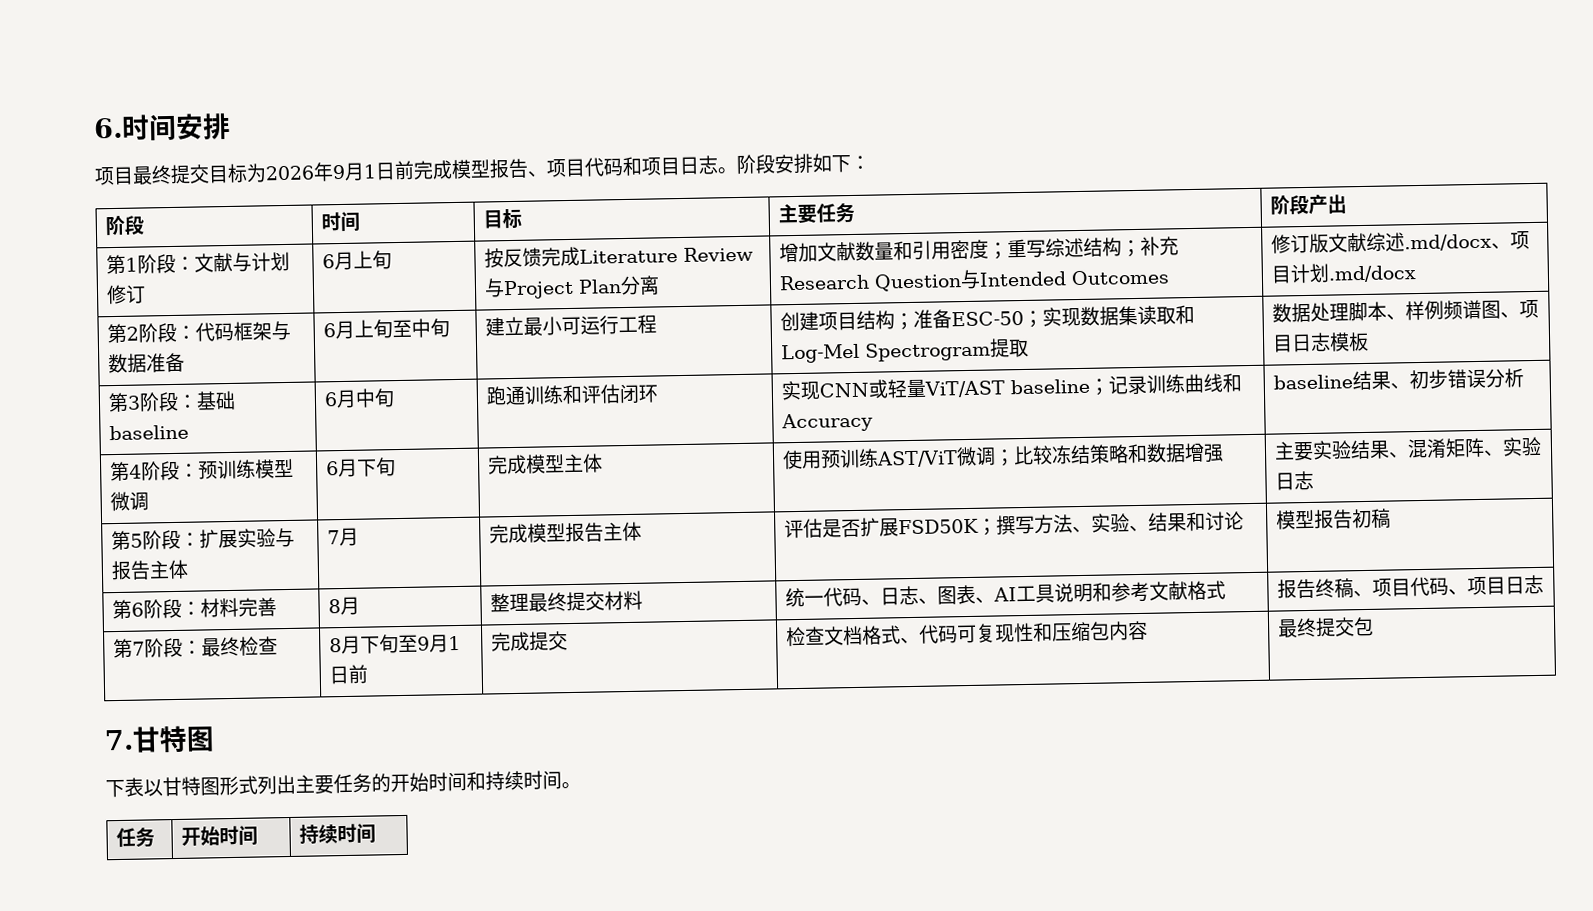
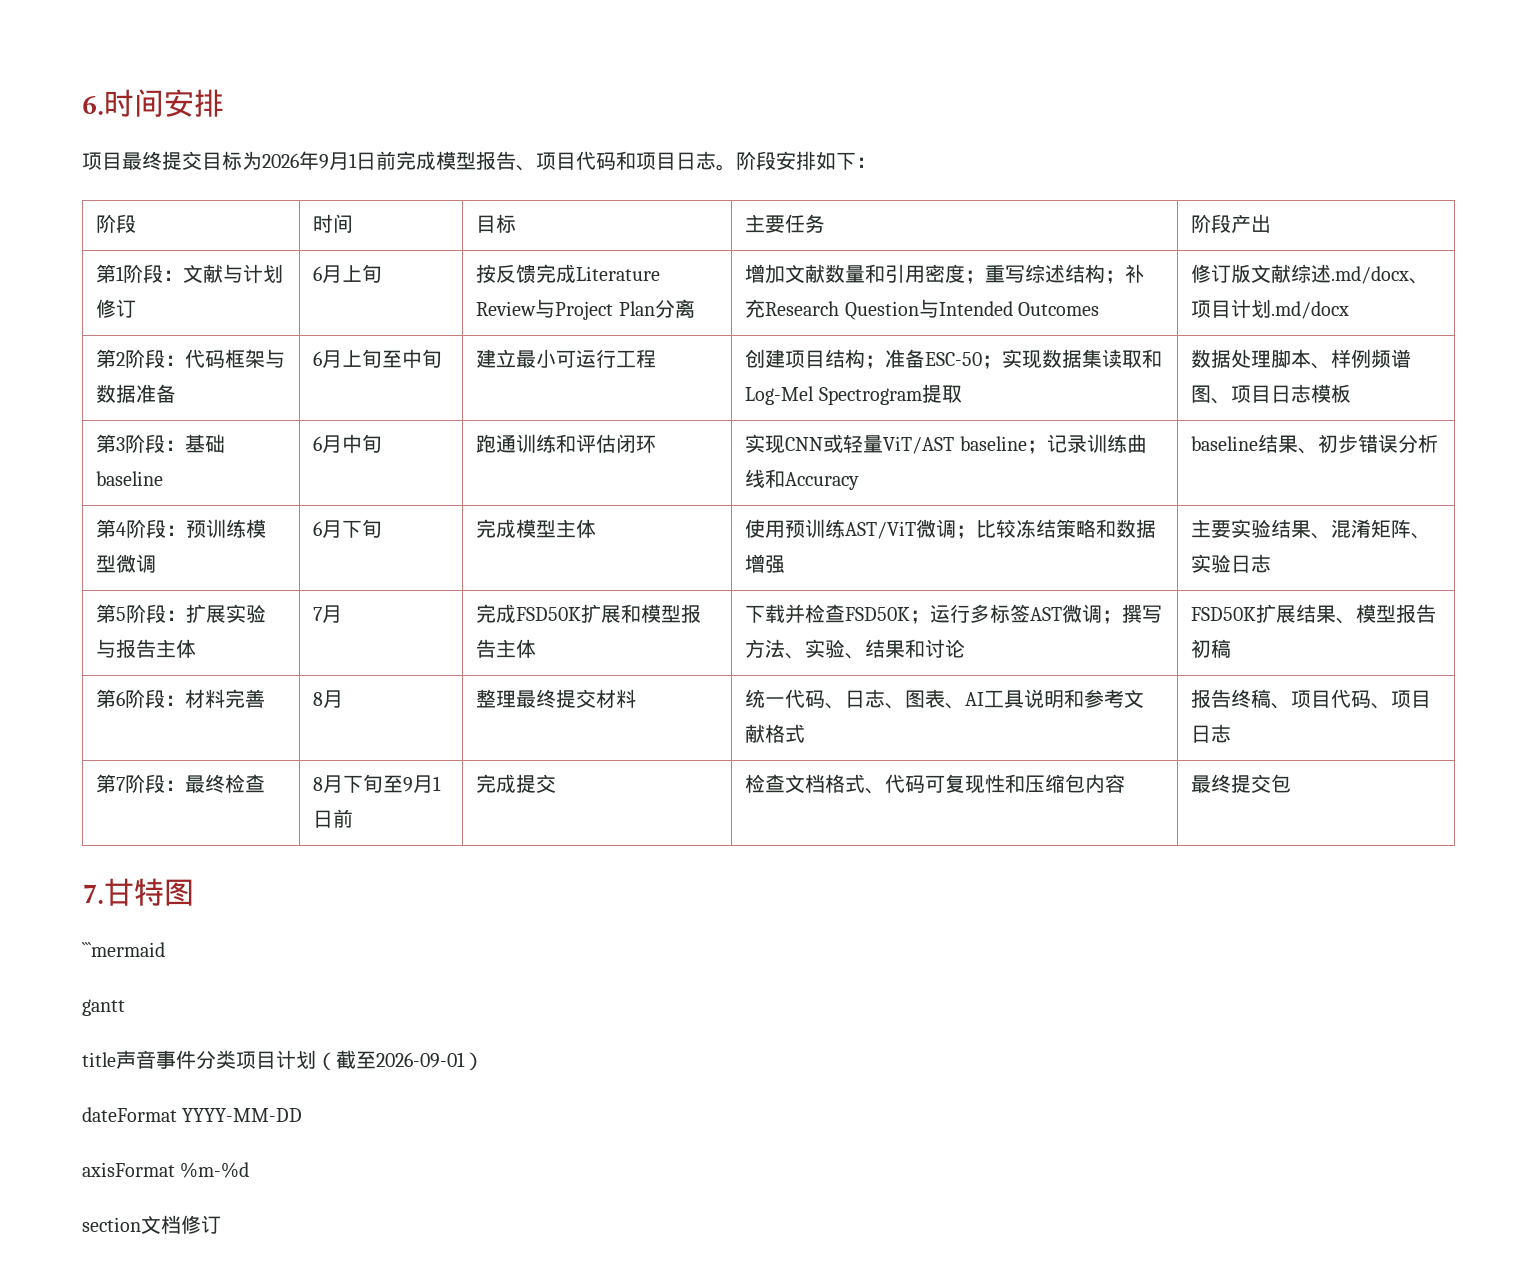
(529, 533) none -> [516,604,642,623] FSD50K扩展和
[784,517,980,539] 评估是否扩展FSD50K -> [745,604,1103,624] 下载并检查FSD50K；运行多标签AST微调
(1245, 521) none -> [1191,604,1357,624] FSD50K扩展结果、
[105,770,581,798] [116,827,156,848] [181,825,259,846] [299,823,377,845] 下表以甘特图形式列出主要任务的开始时间和持续时间。 // 任务 | 开始时间 | 持续时间 -> [82,942,165,957] [82,999,125,1016] [82,1050,484,1071] [82,1107,303,1122] [82,1162,250,1178] [82,1215,221,1234] ```mermaid // gantt // title声音事件分类项目计划（截至2026-09-01） // dateFormat YYYY-MM-DD // axisFormat %m-%d // section文档修订

